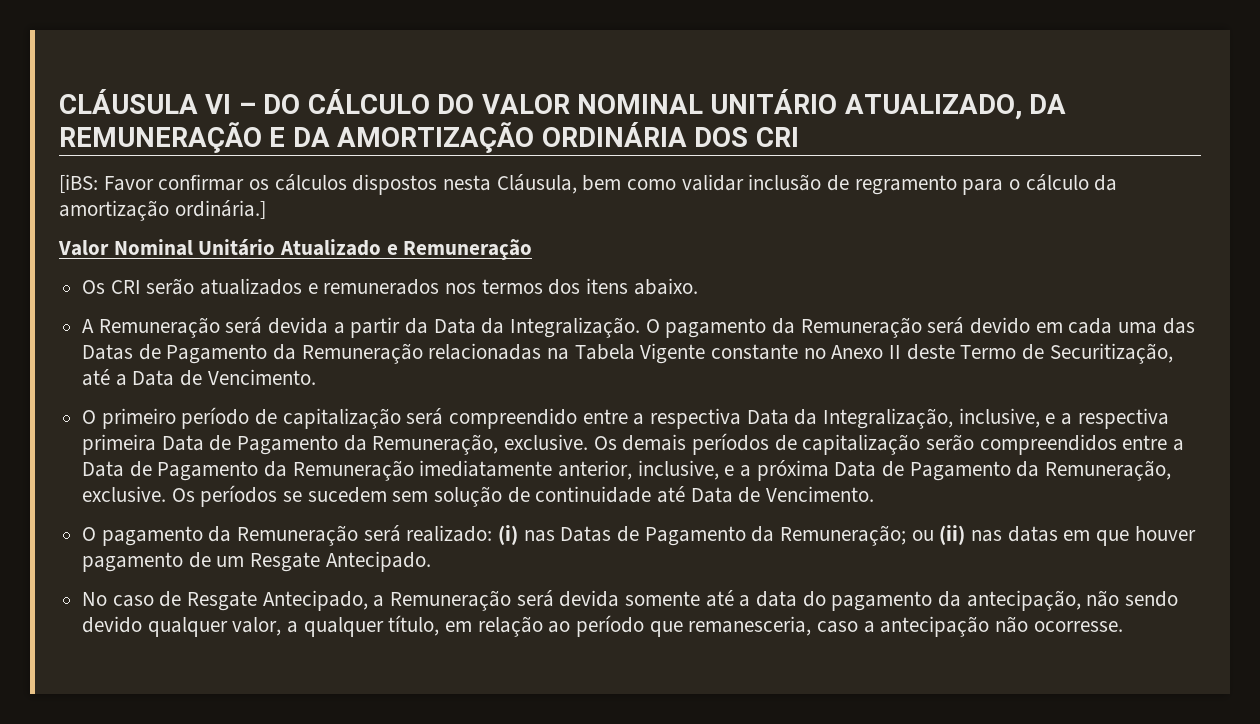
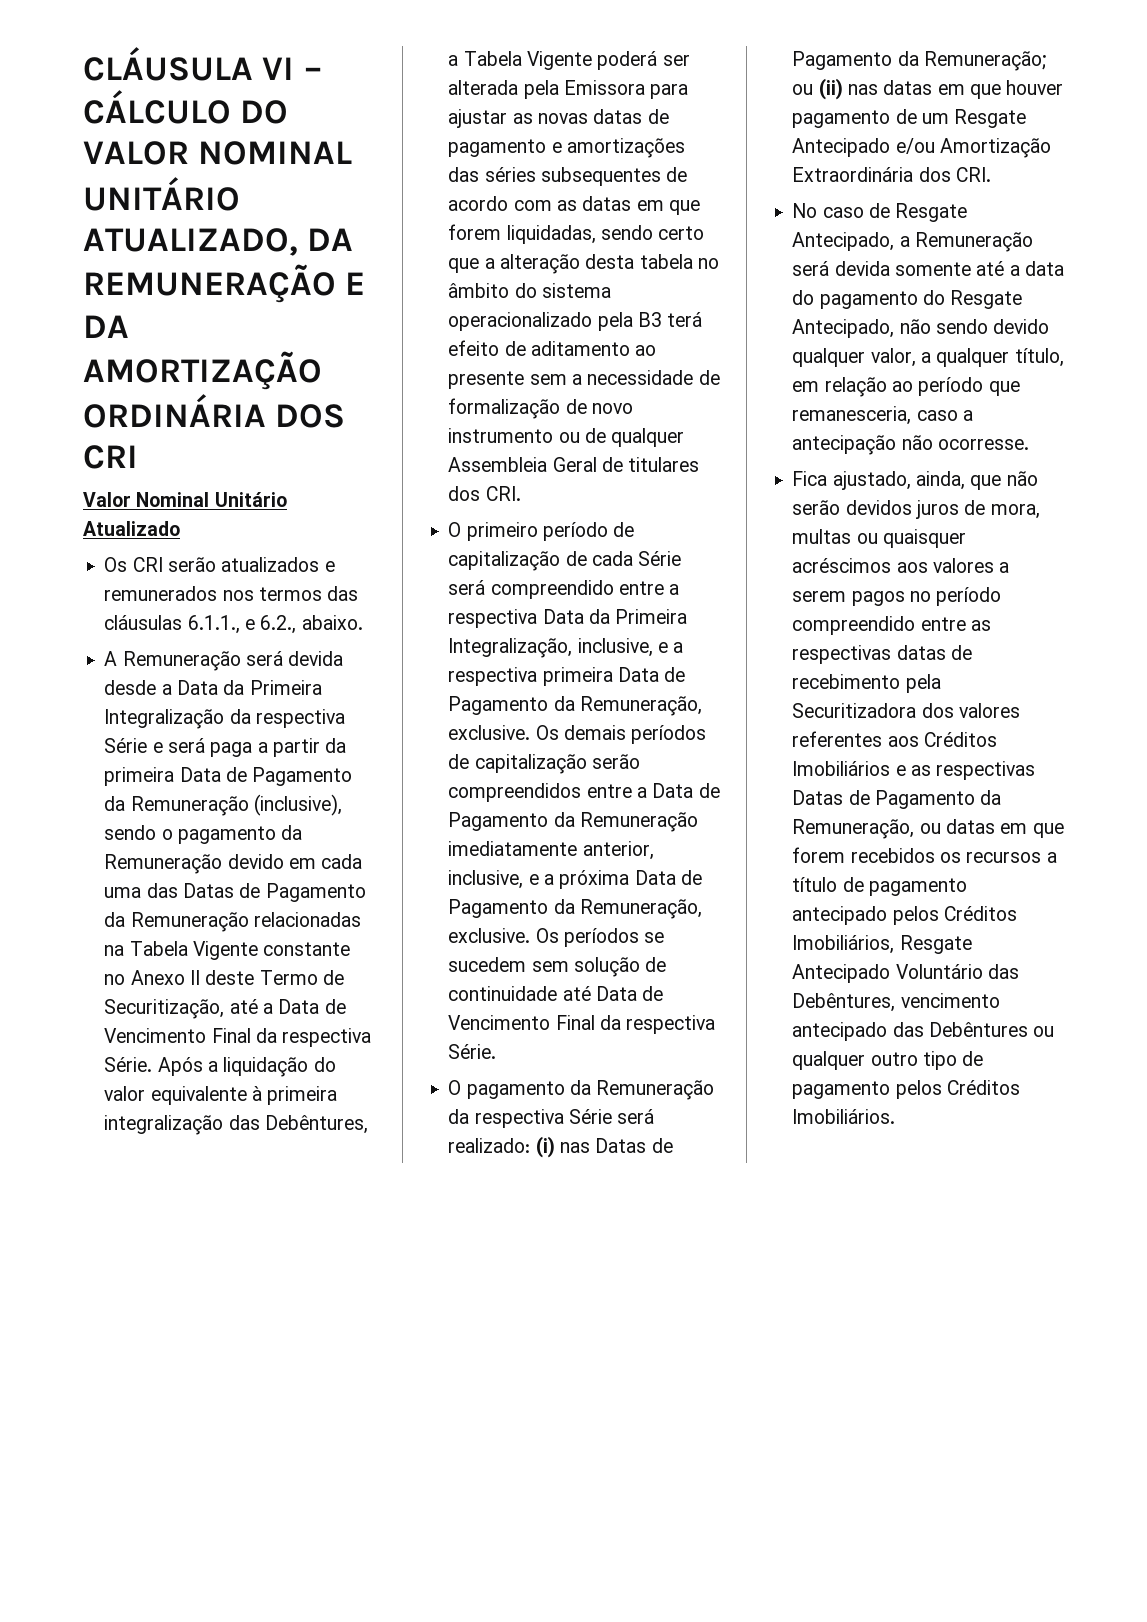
[263,94,301,114] DO -> (322, 73) none
[59,174,1118,195] [59,200,266,221] // [iBS: Favor confirmar os cálculos dispostos nesta Cláusula, bem como validar inclusão de regramento para o cálculo da amortização ordinária.] -> (138, 457) none
[386,239,533,260] e Remuneração -> (180, 528) none
[548,278,629,295] dos itens -> [327,586,359,601] [104,615,297,634] das cláusulas 6.1.1., e 6.2.,
[333,317,965,338] a partir da Data da Integralização. O pagamento da Remuneração será -> [104,680,322,695] [104,709,345,729] [104,738,347,757] [104,767,353,786] [104,794,342,816] [104,825,303,844] [104,854,223,874] desde a Data da Primeira Integralização da respectiva Série e será paga a partir da primeira Data de Pagamento da Remuneração (inclusive), sendo o pagamento da Remuneração
[207,369,316,385] Vencimento. -> [104,1028,372,1047] [104,1057,336,1077] [104,1086,338,1105] [104,1115,368,1135] [448,51,690,70] [448,80,689,99] [448,109,669,128] [448,138,685,158] [448,167,688,186] [448,196,700,215] [448,224,705,244] [448,254,719,274] [448,283,611,298] [448,312,703,331] [448,340,657,356] [448,370,720,389] [448,398,633,419] [448,428,685,447] [448,457,700,472] [448,486,521,501] Vencimento Final da respectiva Série. Após a liquidação do valor equivalente à primeira integralização das Debêntures, a Tabela Vigente poderá ser alterada pela Emissora para ajustar as novas datas de pagamento e amortizações das séries subsequentes de acordo com as datas em que forem liquidadas, sendo certo que a alteração desta tabela no âmbito do sistema operacionalizado pela B3 terá efeito de aditamento ao presente sem a necessidade de formalização de novo instrumento ou de qualquer Assembleia Geral de titulares dos CRI.
(401, 418) none -> [565,551,682,566] de cada Série
(818, 417) none -> [615,609,688,624] Primeira
[766,486,875,502] [82,525,359,546] Vencimento. // O pagamento da Remuneração -> [448,1015,716,1034] [448,1044,497,1059] [448,1080,715,1100] [448,1109,612,1128] Vencimento Final da respectiva Série. // O pagamento da Remuneração da respectiva Série
[325,551,431,572] Antecipado. -> [792,138,1051,158] [792,167,991,182] Antecipado e/ou Amortização Extraordinária dos CRI.
[938,590,1081,611] da antecipação, -> [922,290,1023,309] [792,319,895,338] do Resgate Antecipado,
(1123, 626) none -> [792,471,1038,490] [792,500,1040,519] [792,529,966,548] [792,558,1010,573] [792,587,1002,606] [792,616,991,635] [792,645,972,664] [792,674,941,693] [792,703,1020,718] [792,731,997,747] [792,761,1036,780] [792,790,1002,809] [792,819,1064,839] [792,847,1057,863] [792,877,967,896] [792,906,1017,925] [792,935,972,954] [792,964,1019,983] [792,993,1000,1012] [792,1022,1055,1041] [792,1051,984,1070] [792,1080,1020,1099] [792,1109,896,1124] // Fica ajustado, ainda, que não serão devidos juros de mora, multas ou quaisquer acréscimos aos valores a serem pagos no período compreendido entre as respectivas datas de recebimento pela Securitizadora dos valores referentes aos Créditos Imobiliários e as respectivas Datas de Pagamento da Remuneração, ou datas em que forem recebidos os recursos a título de pagamento antecipado pelos Créditos Imobiliários, Resgate Antecipado Voluntário das Debêntures, vencimento antecipado das Debêntures ou qualquer outro tipo de pagamento pelos Créditos Imobiliários.

